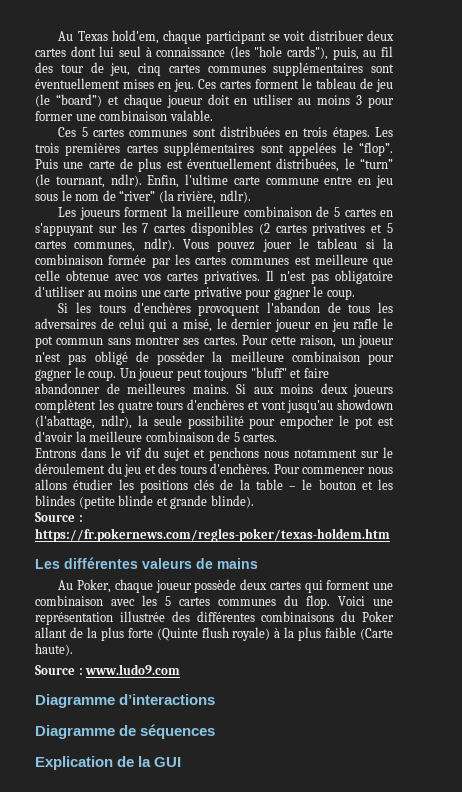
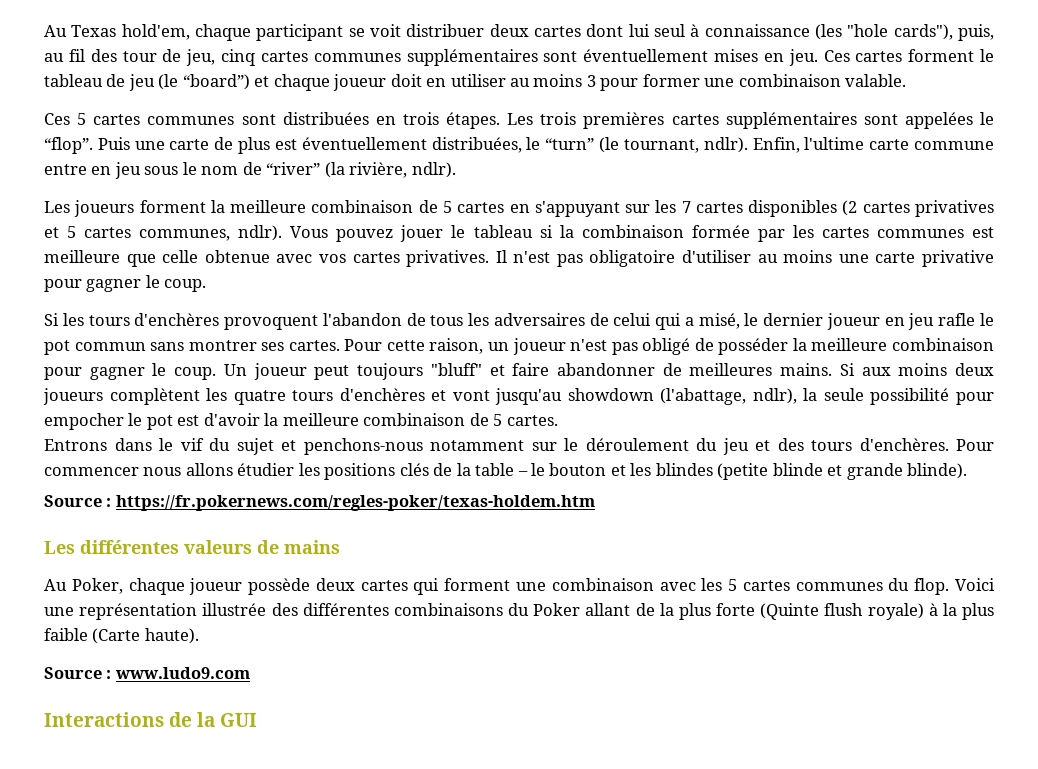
[209,447,289,461] penchons nous -> [303,438,423,455] penchons-nous
[35,694,216,708] [35,724,216,739] [35,756,113,770] Diagramme d’interactions // Diagramme de séquences // Explication -> [44,712,164,727] Interactions

